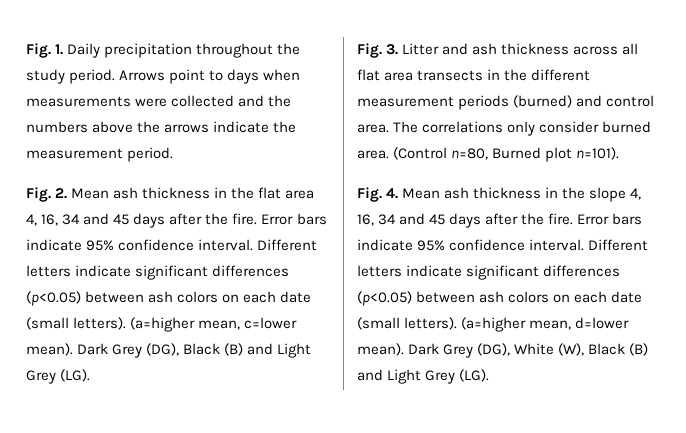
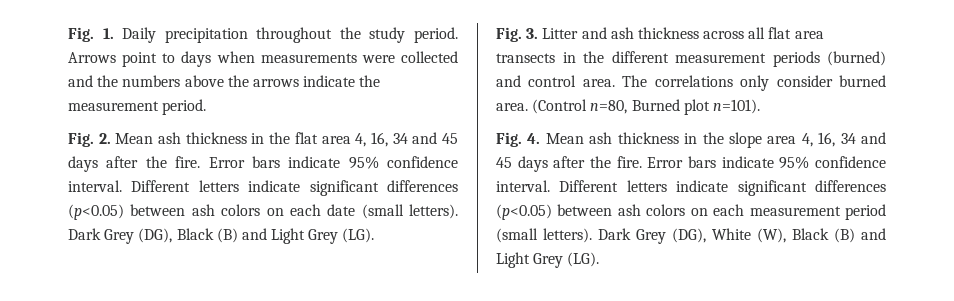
[130,317,298,332] [26,343,73,356] (a=higher mean, c=lower mean). -> (458, 211) none
(627, 194) none -> [767,136,797,144] area
[611,291,643,303] [357,317,630,332] [357,343,404,356] date (small letters). (a=higher mean, d=lower mean). -> [749,204,886,220] [496,228,592,243] measurement period (small letters).

